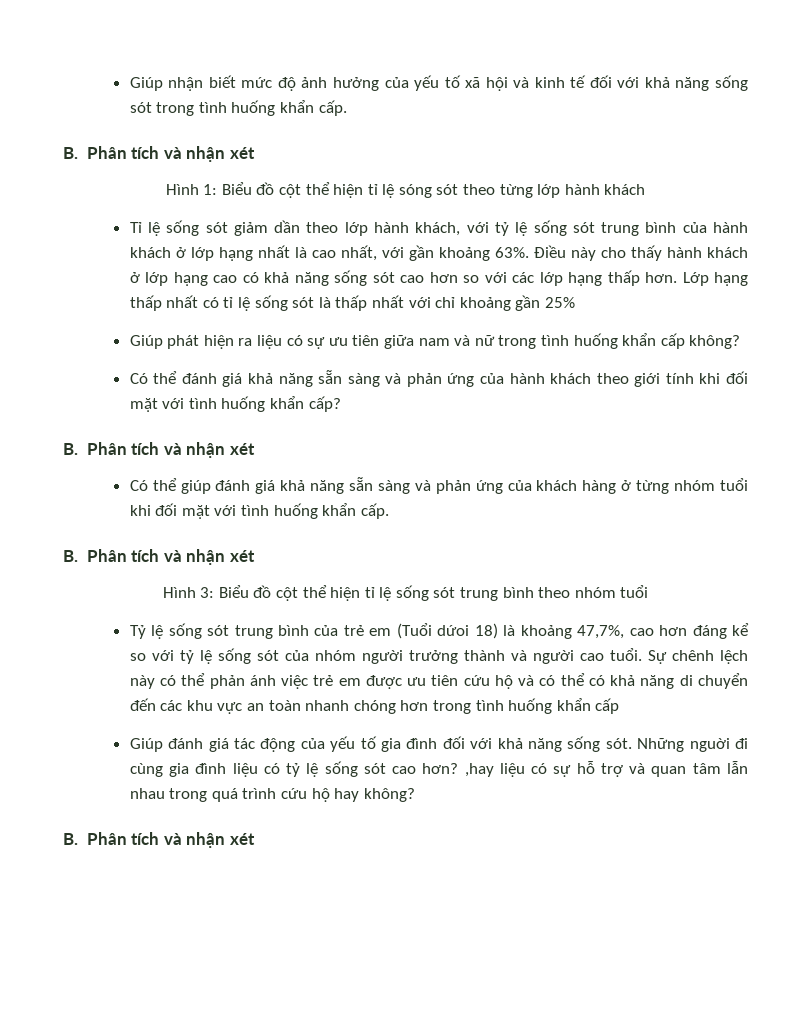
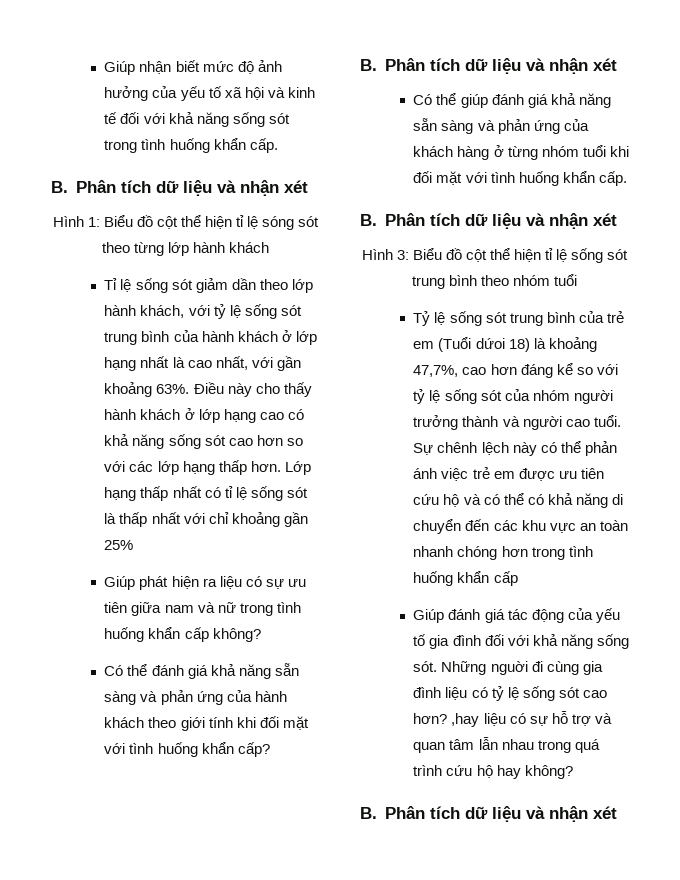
(160, 152) none -> [155,180,212,196] dữ liệu
(160, 448) none -> [464,58,521,74] dữ liệu
(160, 555) none -> [464,213,521,229] dữ liệu
(160, 838) none -> [464,806,521,822] dữ liệu

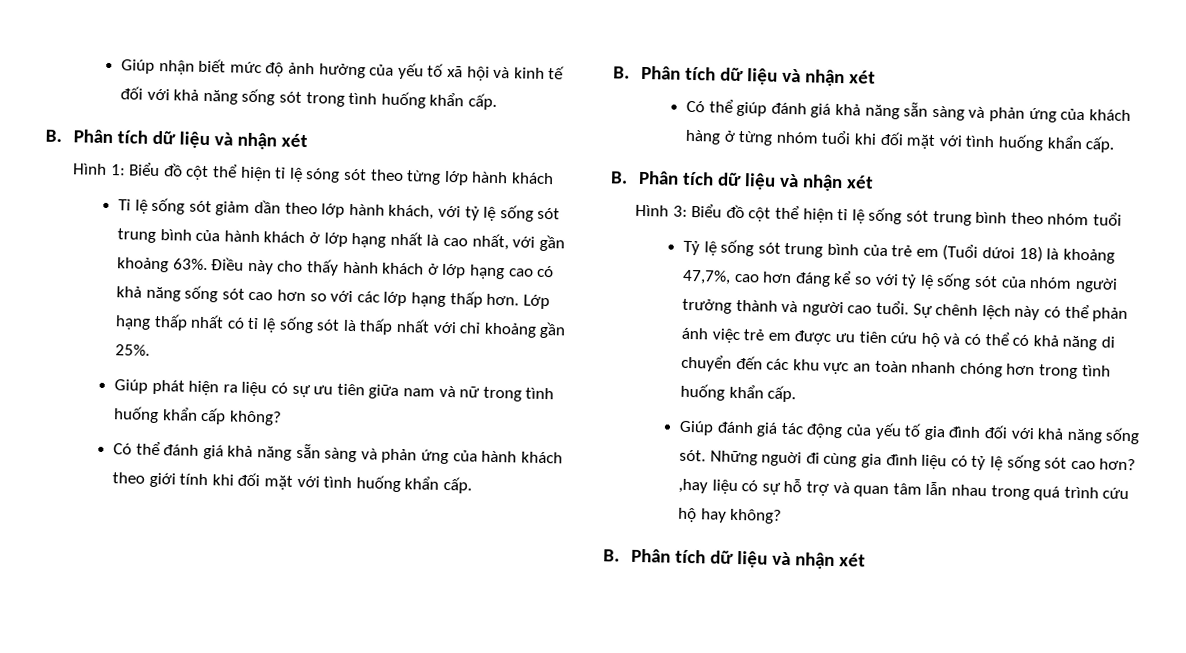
[104,540,134,550] 25% -> [115,344,151,356] 25%.
[237,742,270,757] cấp? -> [442,476,472,494] cấp.
[493,571,518,586] cấp -> [767,385,797,403] cấp.

